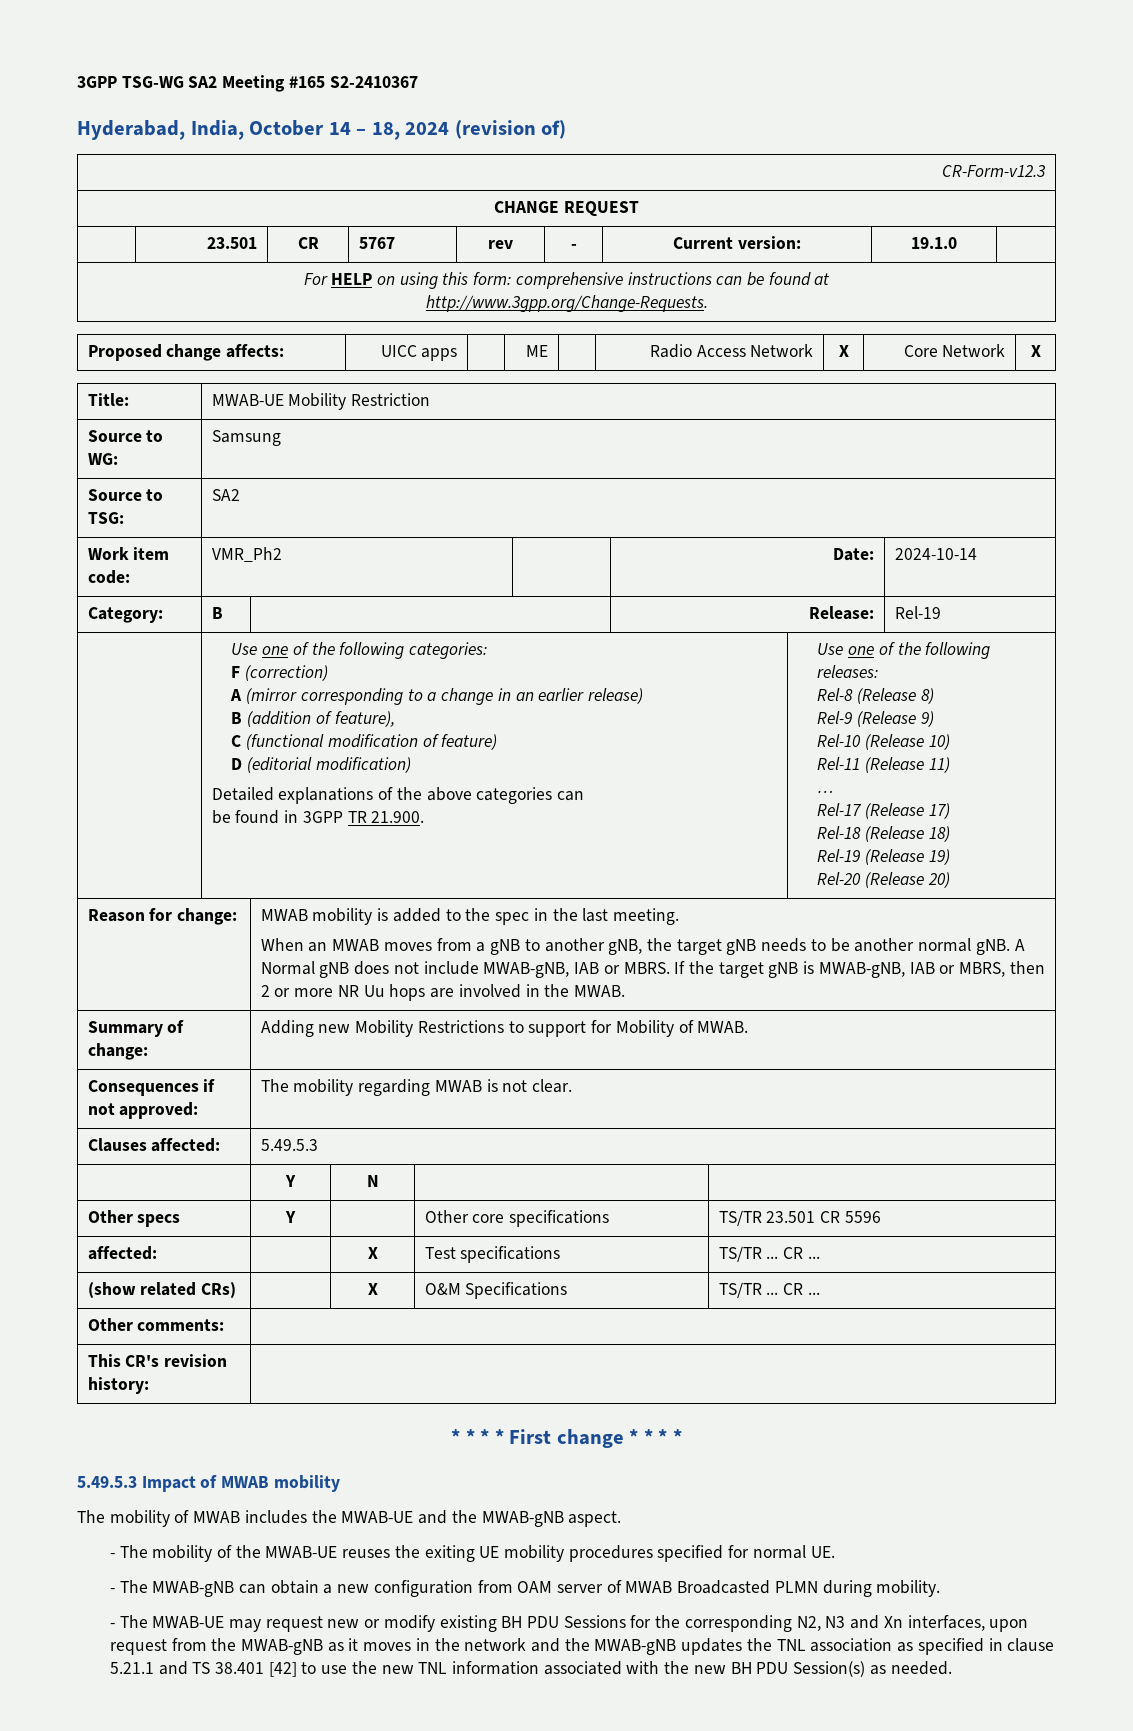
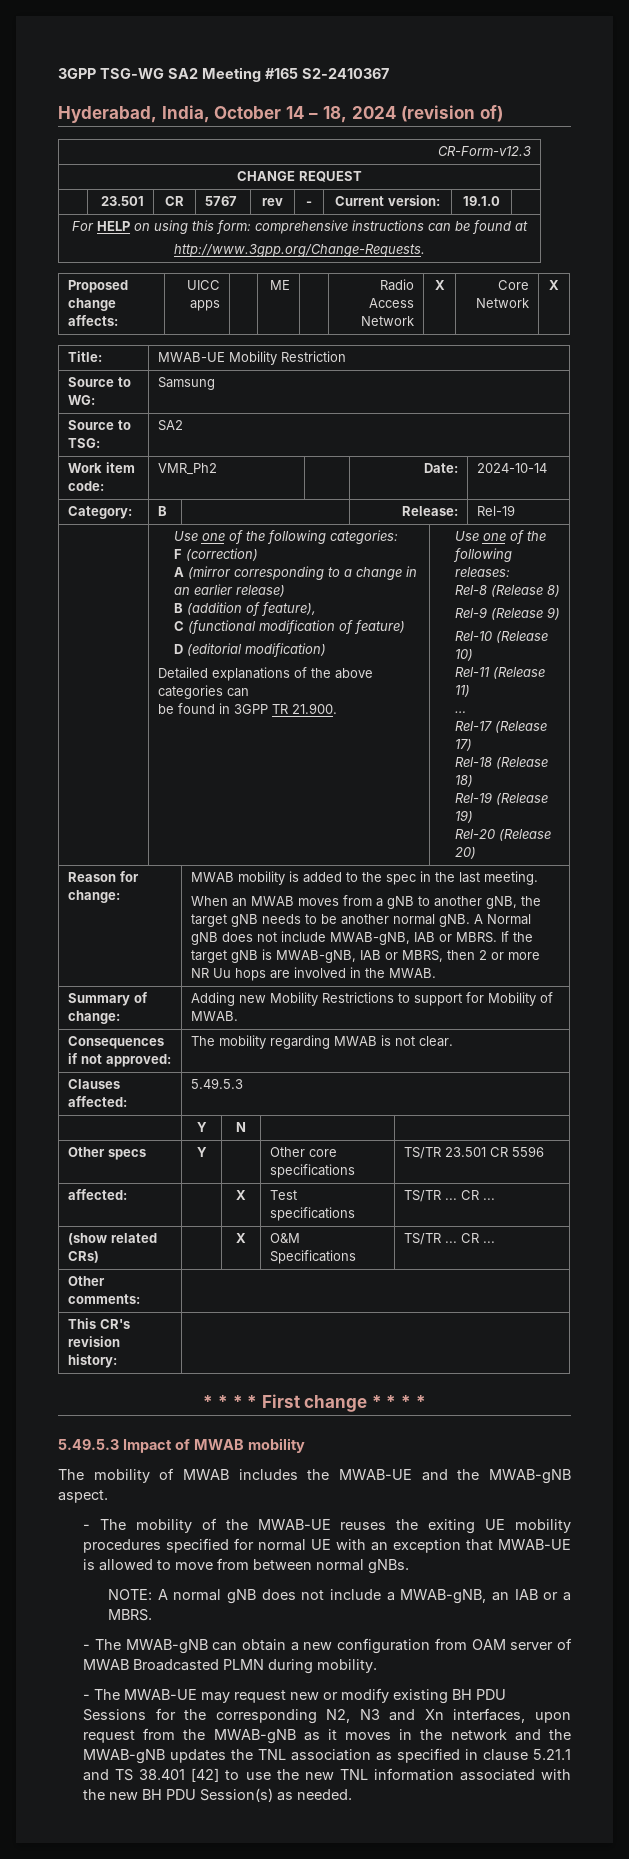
[810,1546,835,1558] UE. -> [311,1539,571,1553] [83,1558,410,1574] [108,1589,571,1604] [108,1609,153,1621] UE with an exception that MWAB-UE is allowed to move from between normal gNBs. // NOTE: A normal gNB does not include a MWAB-gNB, an IAB or a MBRS.

